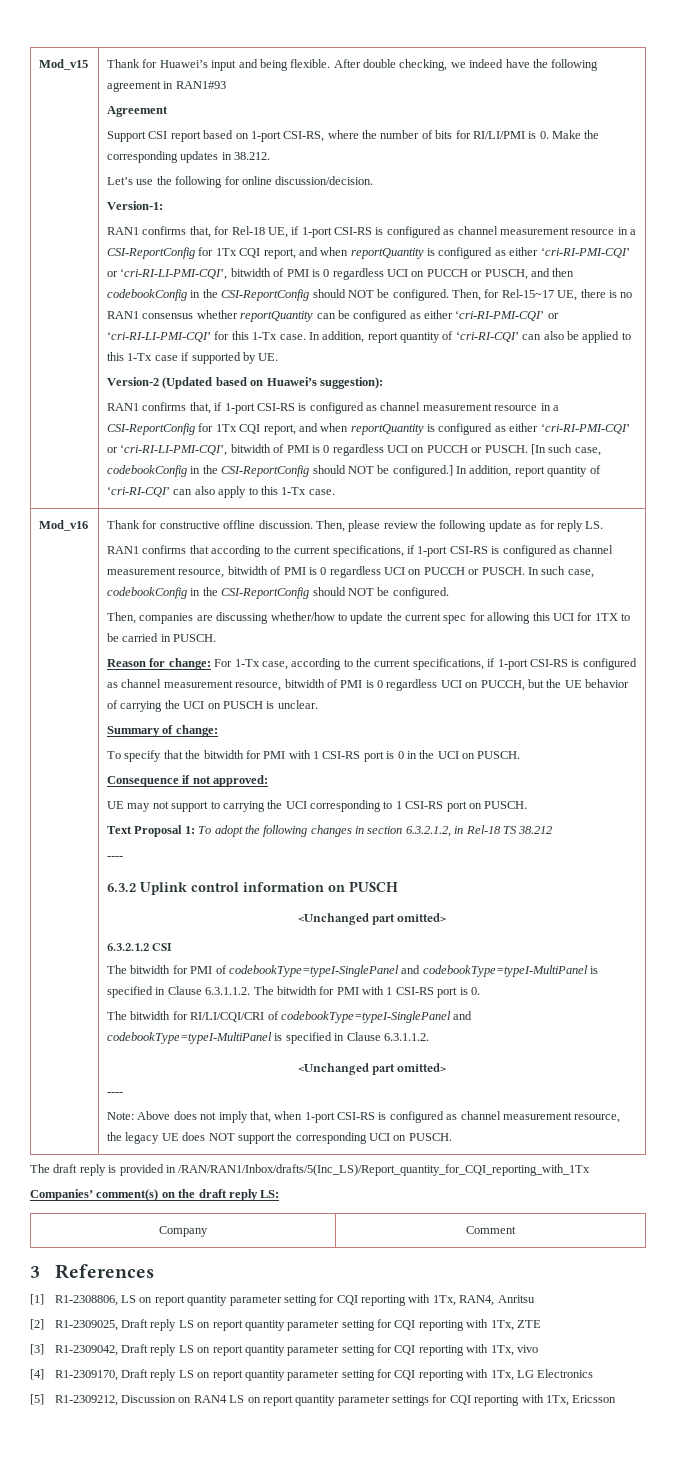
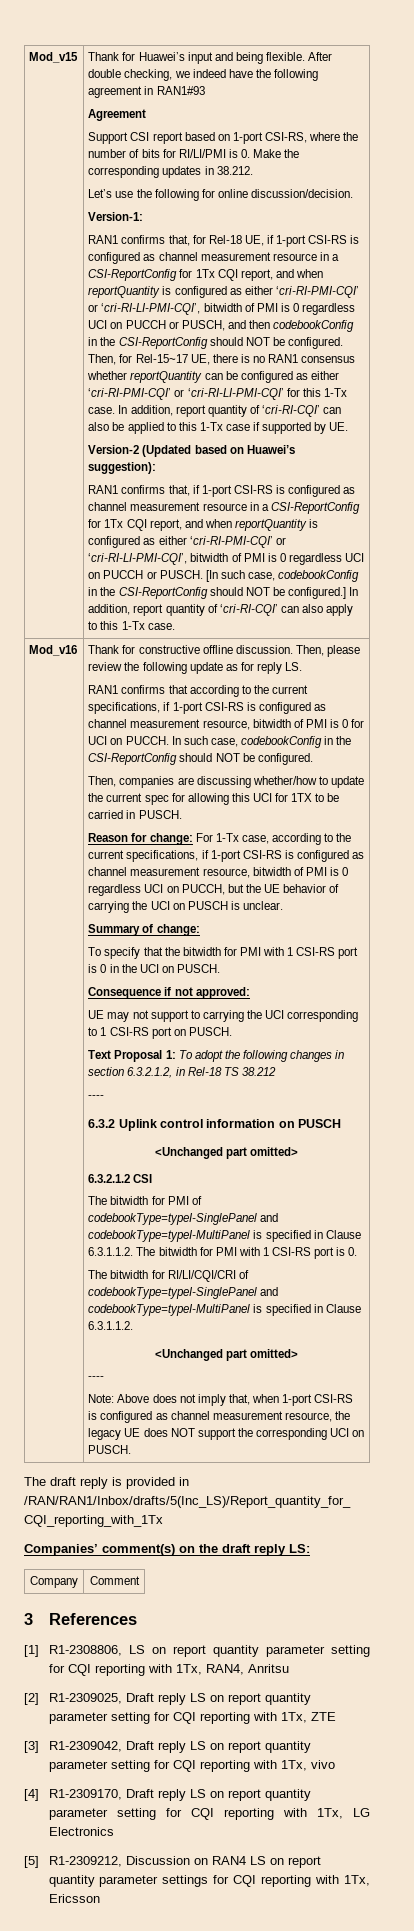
[329,566,525,578] regardless UCI on PUCCH or PUSCH. -> [351,719,365,728] [88,736,169,745] for UCI on PUCCH.

